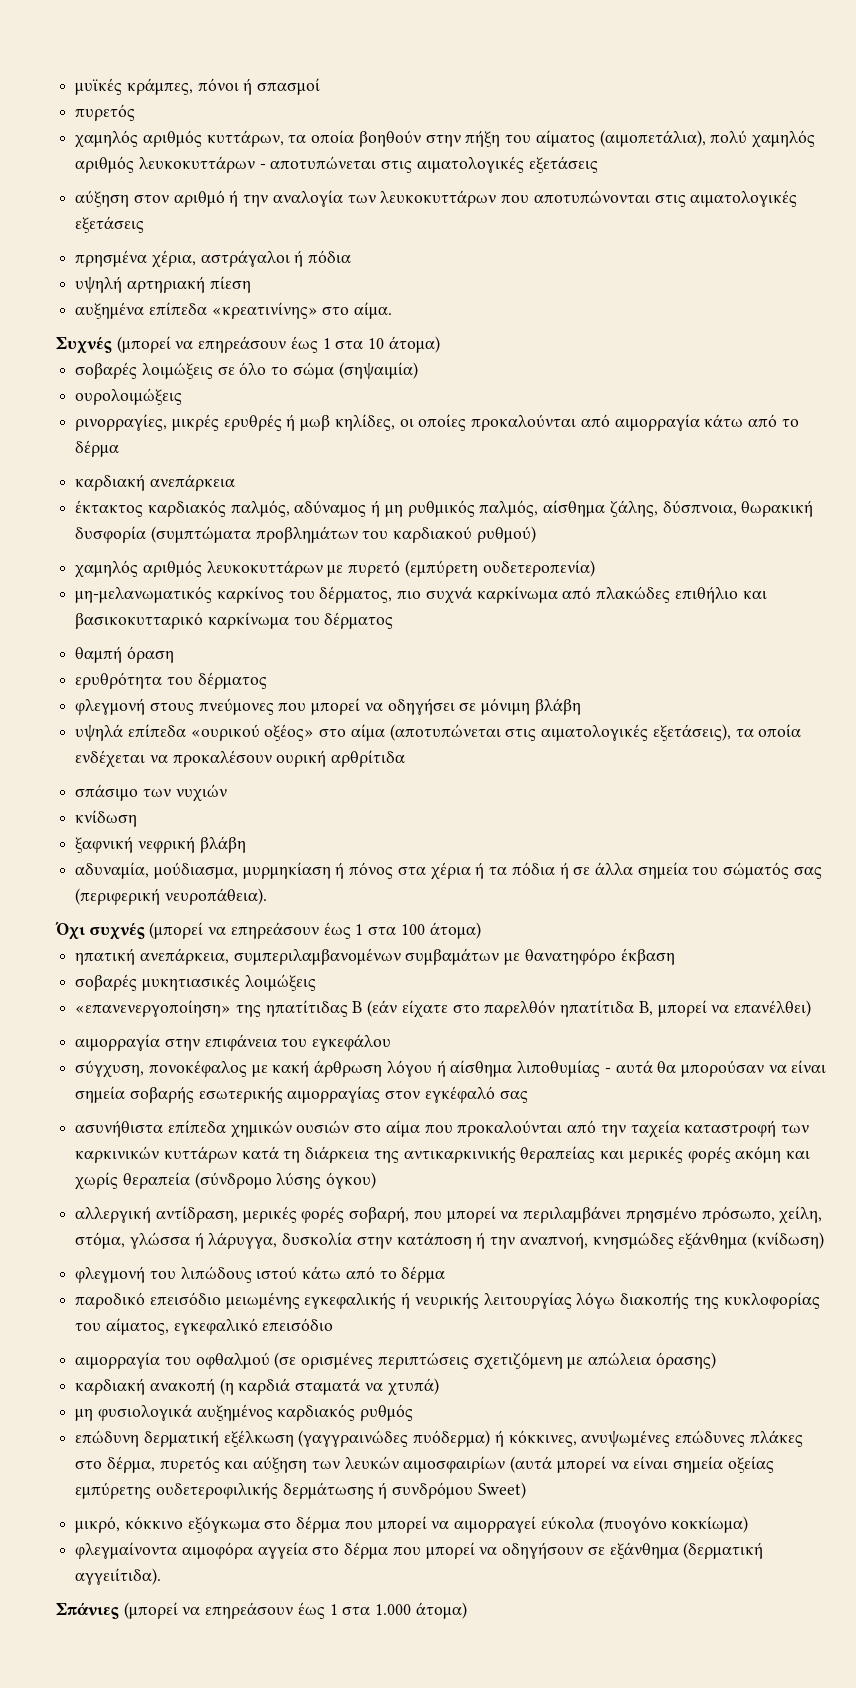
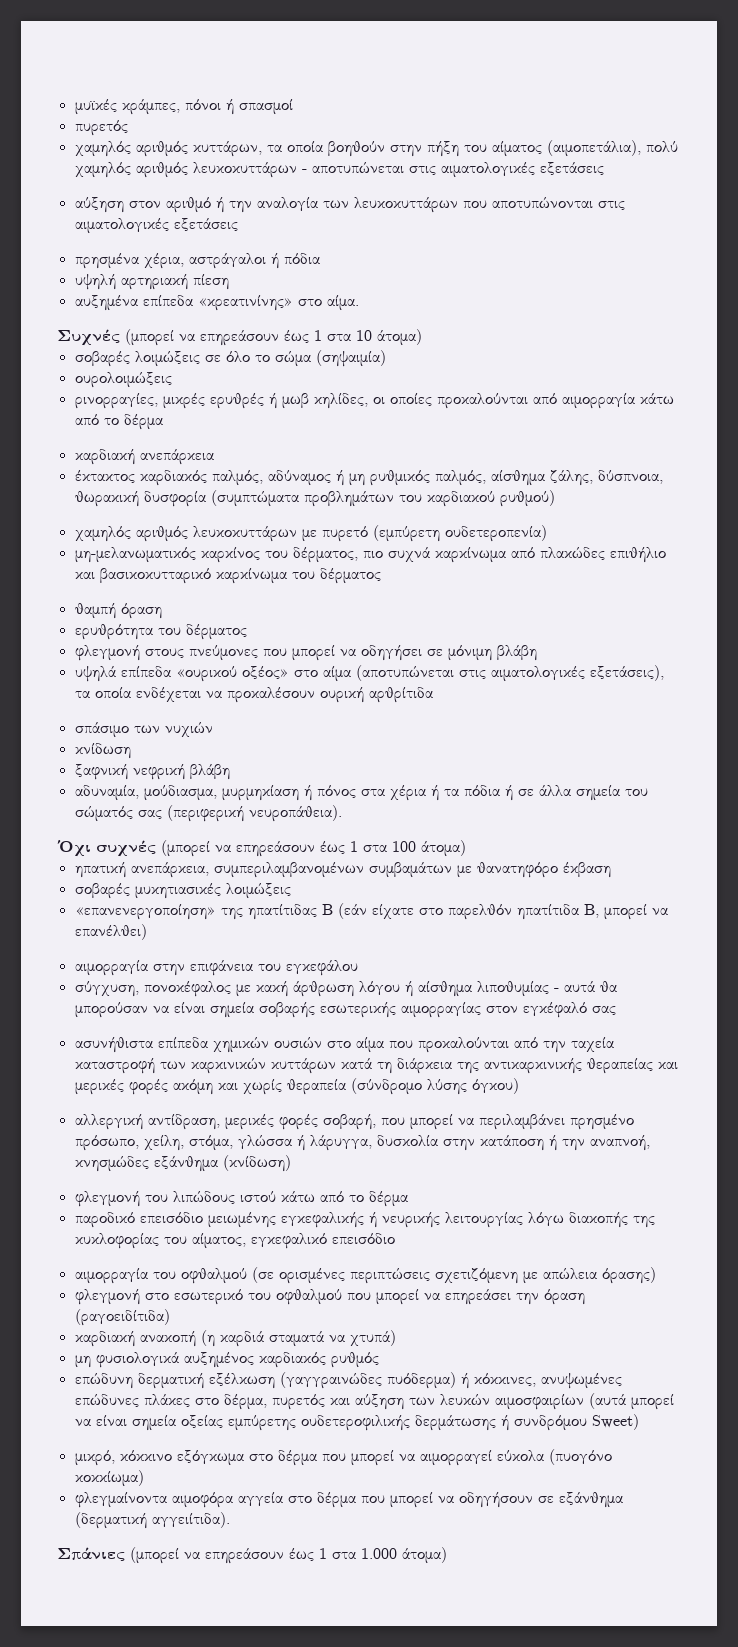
(716, 1360) none -> [74,1289,585,1305] [74,1309,170,1326] // φλεγμονή στο εσωτερικό του οφθαλμού που μπορεί να επηρεάσει την όραση (ραγοειδίτιδα)

